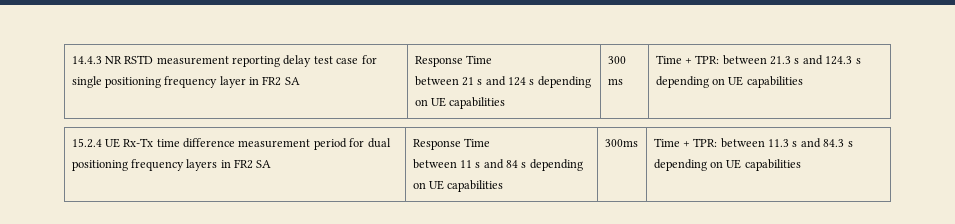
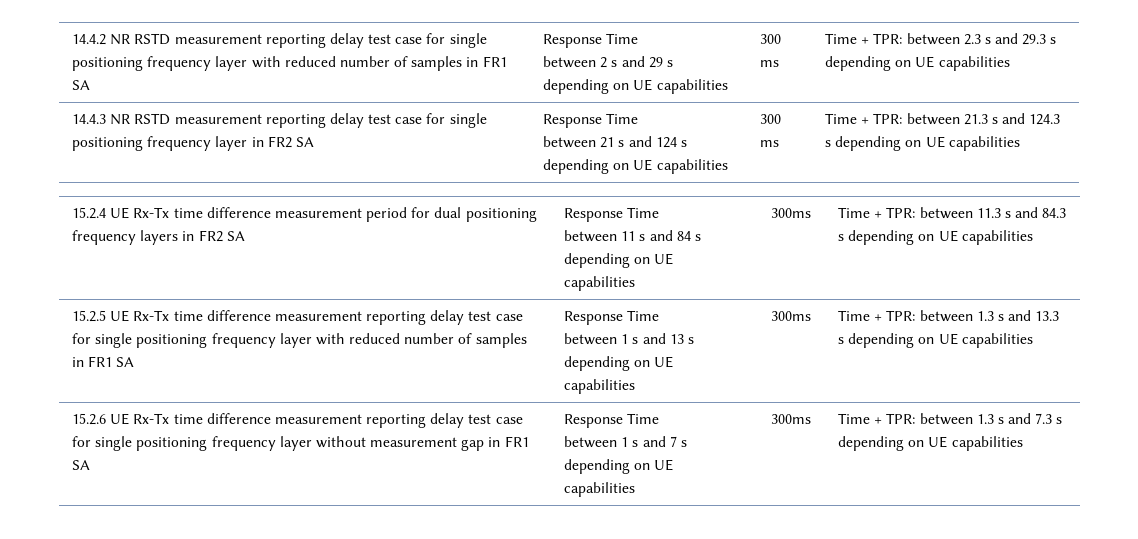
(71, 60) none -> [71,33,487,48] [71,56,507,71] [71,80,90,90] [542,33,639,48] [542,56,673,68] [542,79,728,94] [759,34,781,44] [759,60,779,67] [824,33,1057,45] [824,56,1010,71] 14.4.2 NR RSTD measurement reporting delay test case for single positioning frequency layer with reduced number of samples in FR1 SA | Response Time // between 2 s and 29 s depending on UE capabilities | 300 ms | Time + TPR: between 2.3 s and 29.3 s depending on UE capabilities //
(801, 165) none -> [71,310,523,325] [71,333,527,348] [71,356,135,367] [563,310,660,325] [563,333,694,345] [563,356,674,371] [563,379,635,394] [770,311,811,321] [837,310,1060,322] [837,333,1033,348] [71,413,523,428] [71,436,529,451] [71,460,90,470] [563,413,660,428] [563,436,687,448] [563,459,674,474] [563,482,635,497] [770,414,811,424] [837,413,1063,425] [837,436,1023,451] // 15.2.5 UE Rx-Tx time difference measurement reporting delay test case for single positioning frequency layer with reduced number of samples in FR1 SA | Response Time // between 1 s and 13 s depending on UE capabilities | 300ms | Time + TPR: between 1.3 s and 13.3 s depending on UE capabilities // 15.2.6 UE Rx-Tx time difference measurement reporting delay test case for single positioning frequency layer without measurement gap in FR1 SA | Response Time // between 1 s and 7 s depending on UE capabilities | 300ms | Time + TPR: between 1.3 s and 7.3 s depending on UE capabilities

